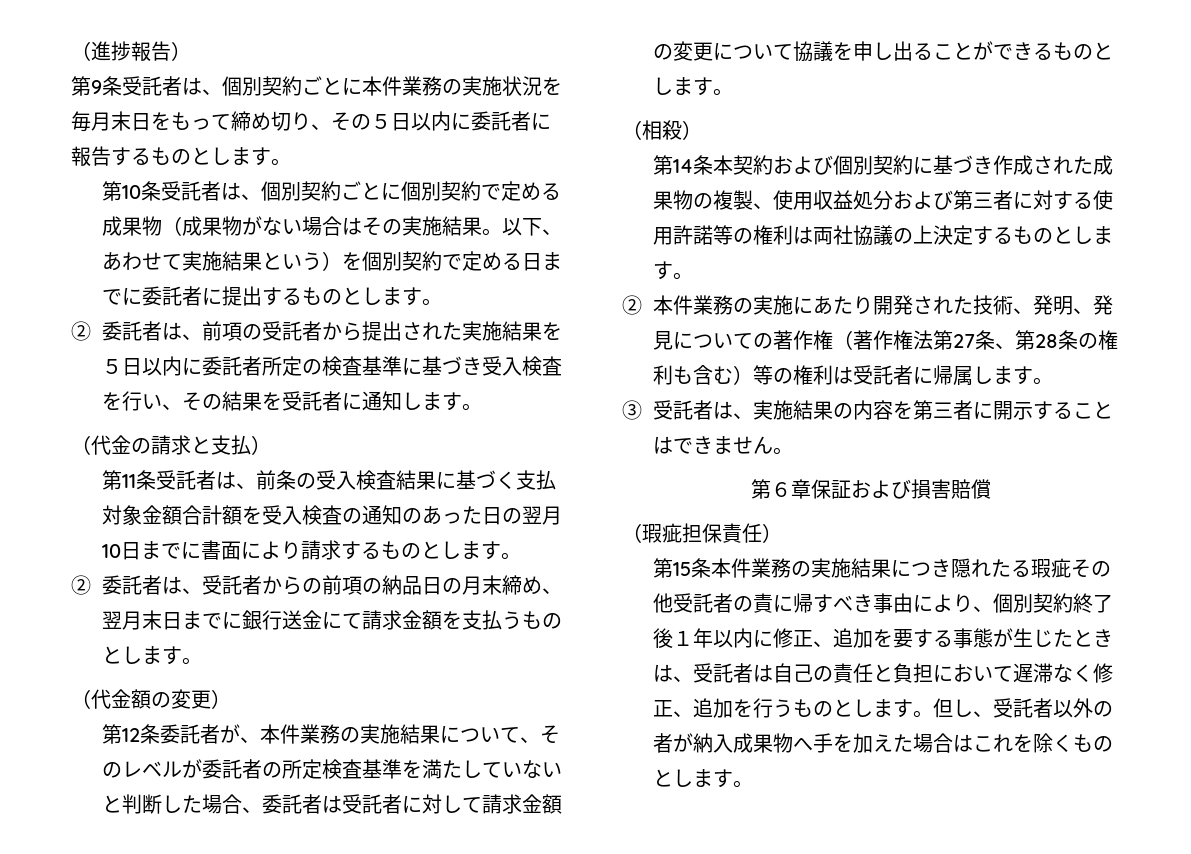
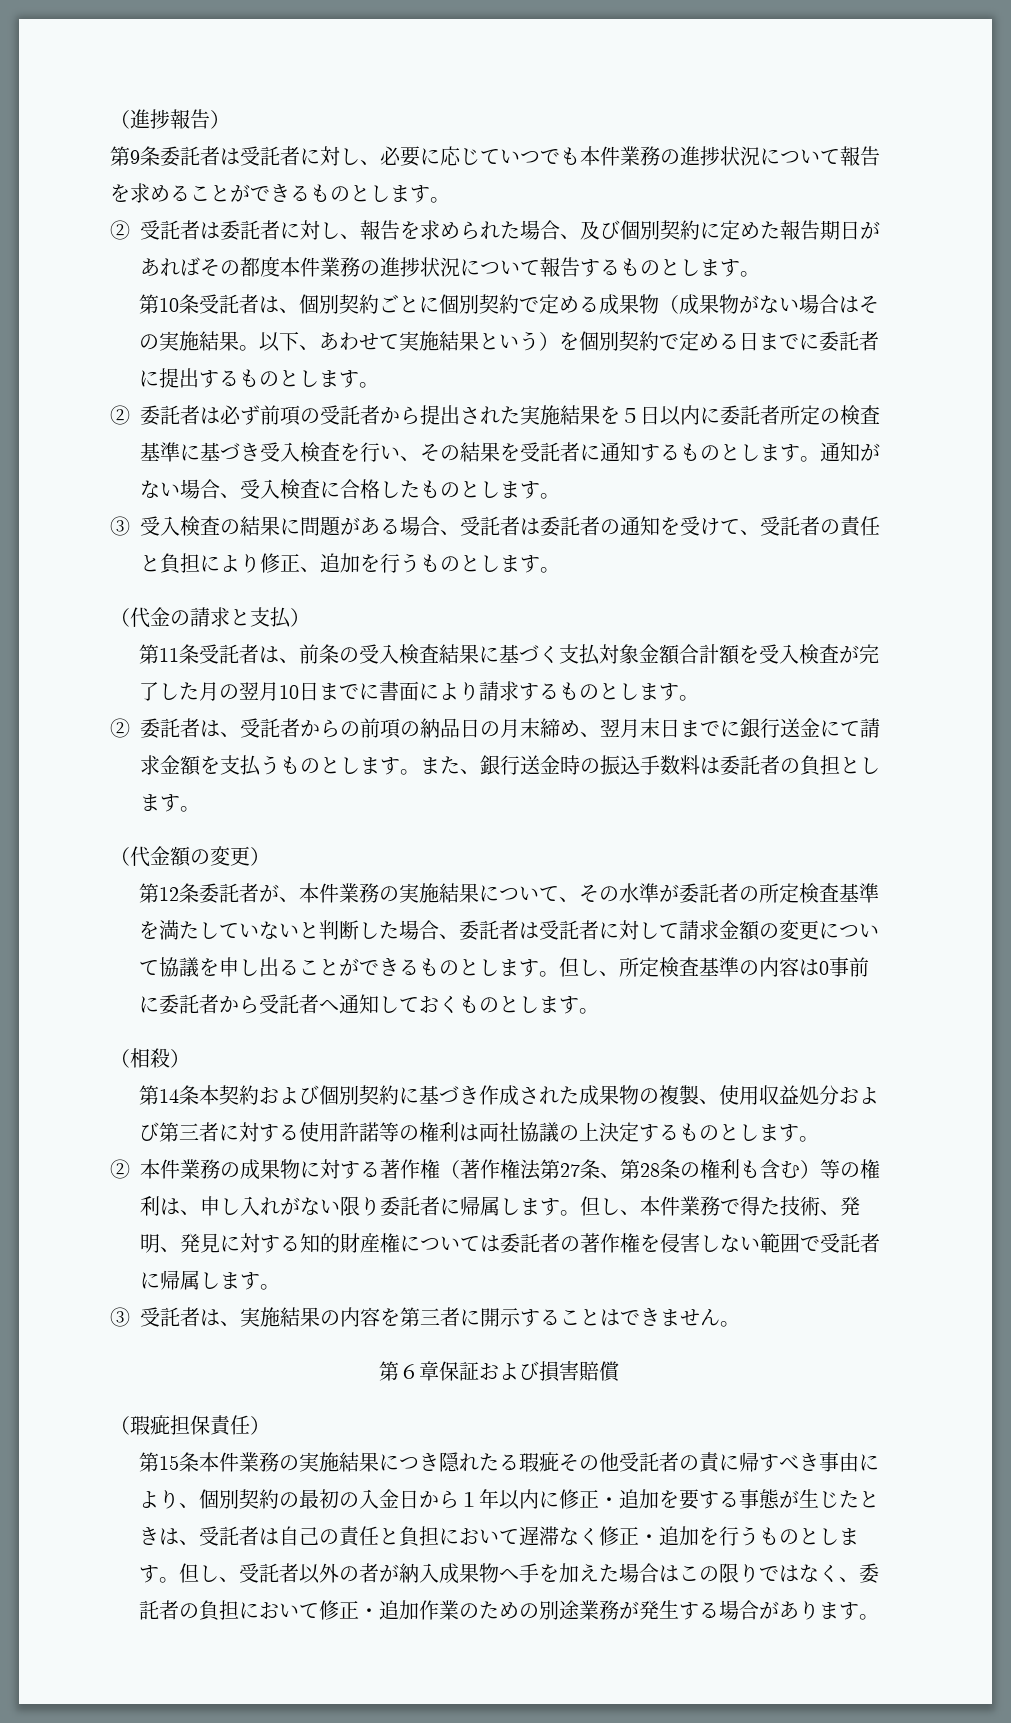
[122,76,562,96] [71,111,551,132] 受託者は、個別契約ごとに本件業務の実施状況を毎月末日をもって締め切り、その５日以内に委託者に -> [160,146,880,167] [110,183,450,203] [110,220,880,241] [140,256,540,277] 委託者は受託者に対し、必要に応じていつでも本件業務の進捗状況について報告を求めることができるものとします。 // ②受託者は委託者に対し、報告を求められた場合、及び個別契約に定めた報告期日があればその都度本件業務の進捗状況について
[182,334,203,340] 、 -> [220,405,260,425] 必ず
(403, 401) none -> [640,442,880,462] [140,479,560,499] [110,516,880,537] [140,553,480,574] するものとします。通知がない場合、受入検査に合格したものとします。 // ③受入検査の結果に問題がある場合、受託者は委託者の通知を受けて、受託者の責任と負担により修正、追加を行うものと
[342,505,503,525] の通知のあった日 -> [839,644,880,664] [139,682,220,701] が完了した月
(203, 661) none -> [420,755,880,776] [140,794,200,812] また、銀行送金時の振込手数料は委託者の負担とします。
[122,761,183,777] レベル -> [619,883,660,903] 水準
(734, 92) none -> [559,957,870,977] [139,994,600,1015] 但し、所定検査基準の内容は0事前に委託者から受託者へ通知しておくものとします。
[753,295,1114,315] [653,331,774,350] 実施にあたり開発された技術、発明、発見についての -> [240,1159,380,1180] 成果物に対する
(854, 375) none -> [180,1196,860,1217] [140,1233,820,1254] 、申し入れがない限り委託者に帰属します。但し、本件業務で得た技術、発明、発見に対する知的財産権については委託者の著作権を侵害しない範囲で
[1073,593,1114,613] [653,628,674,648] 終了後 -> [279,1489,460,1509] の最初の入金日から
[813,641,834,647] 、 -> [599,1497,620,1507] ・
[673,711,694,717] 、 -> [639,1534,660,1544] ・
[993,733,1114,753] [653,769,694,787] れを除くものとし -> [699,1563,880,1584] [139,1600,820,1621] の限りではなく、委託者の負担において修正・追加作業のための別途業務が発生する場合があり

